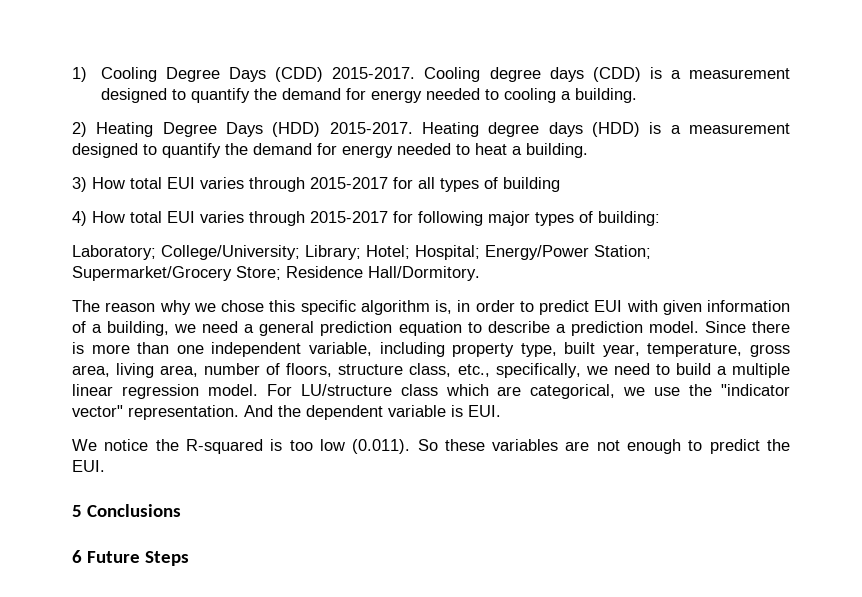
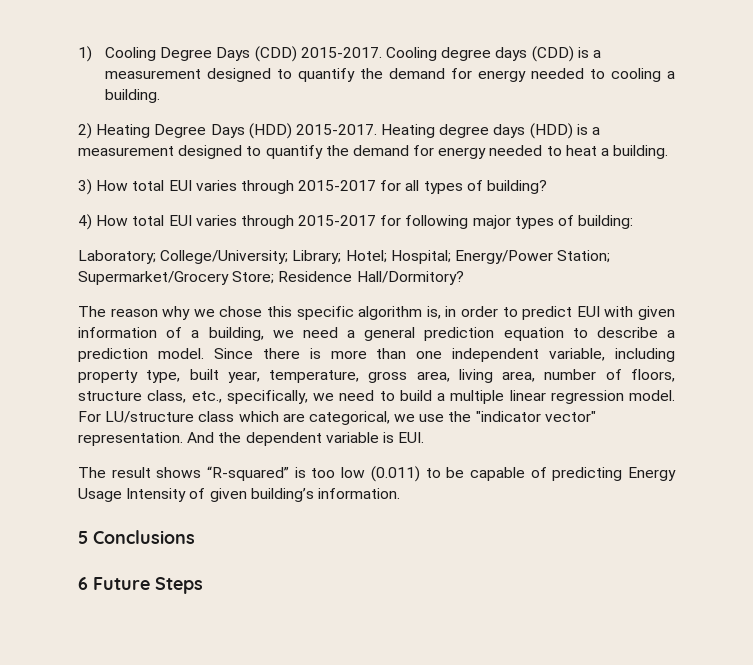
[503,177,560,192] building -> [487,180,548,194] building?
[368,266,480,281] Hall/Dormitory. -> [356,271,464,285] Hall/Dormitory?
[72,439,790,454] [72,460,105,472] We notice the R-squared is too low (0.011). So these variables are not enough to predict the EUI. -> [78,466,676,482] [78,488,400,502] The result shows “R-squared” is too low (0.011) to be capable of predicting Energy Usage Intensity of given building’s information.

